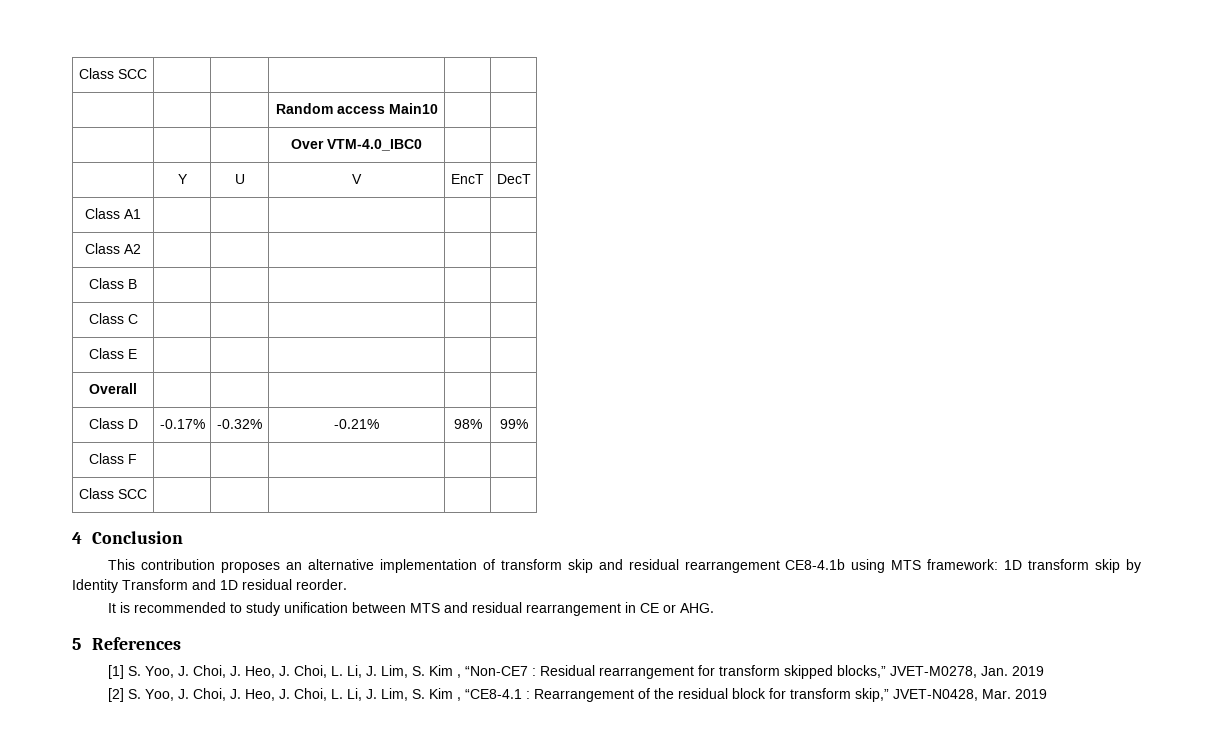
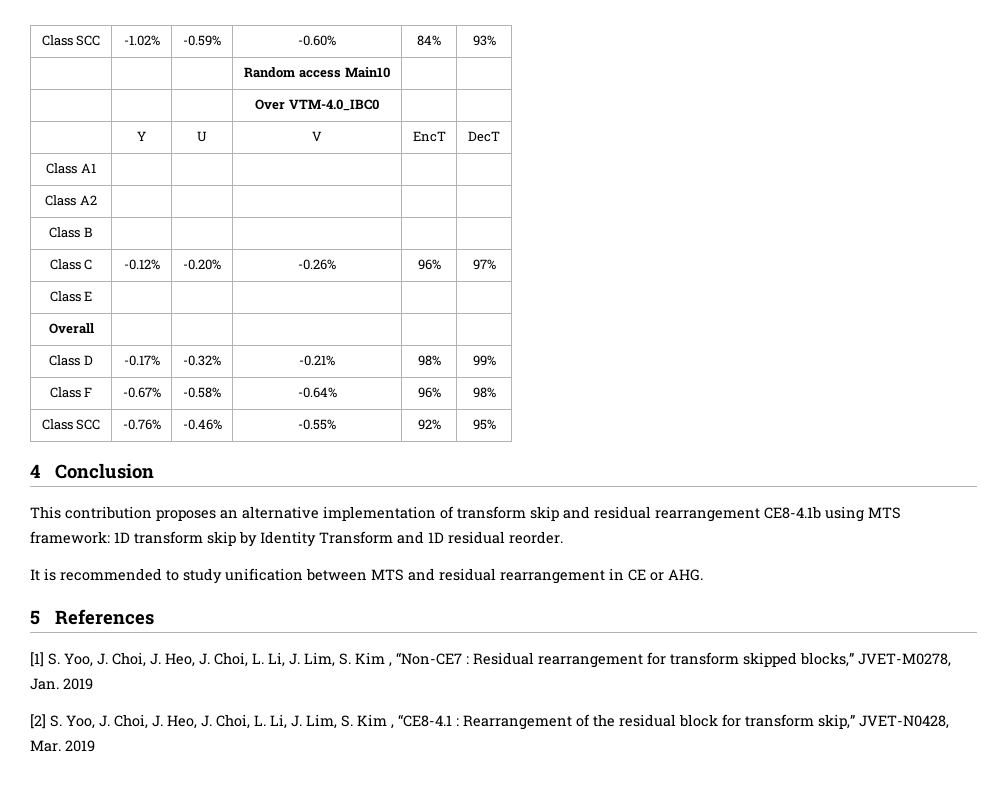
[79,68,147,79] Class SCC | | | | | -> [41,35,101,46] [123,35,160,46] [183,35,221,46] [298,35,336,46] [417,35,441,46] [472,35,496,46] Class SCC | -1.02% | -0.59% | -0.60% | 84% | 93%
(138, 319) | | | | -> [123,259,160,270] [183,259,221,270] [298,259,336,270] [417,259,441,270] [472,259,496,270] -0.12% | -0.20% | -0.26% | 96% | 97%
[79,488,147,499] | | | | // Class SCC | | | | | -> [122,387,161,398] [183,387,221,398] [297,387,337,398] [417,387,441,398] [472,387,496,398] [41,419,101,430] [122,419,161,430] [182,419,222,430] [298,419,336,430] [417,419,441,430] [472,419,496,430] -0.67% | -0.58% | -0.64% | 96% | 98% // Class SCC | -0.76% | -0.46% | -0.55% | 92% | 95%

